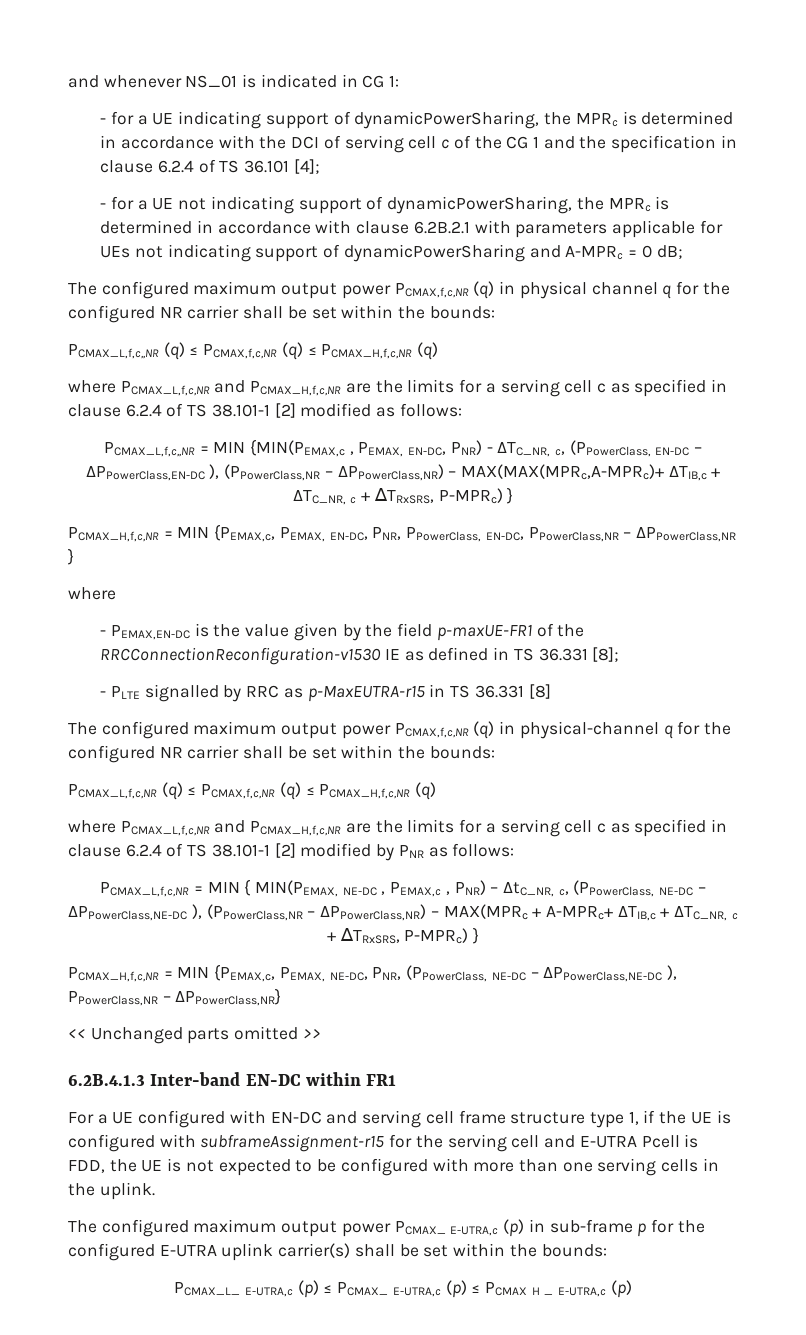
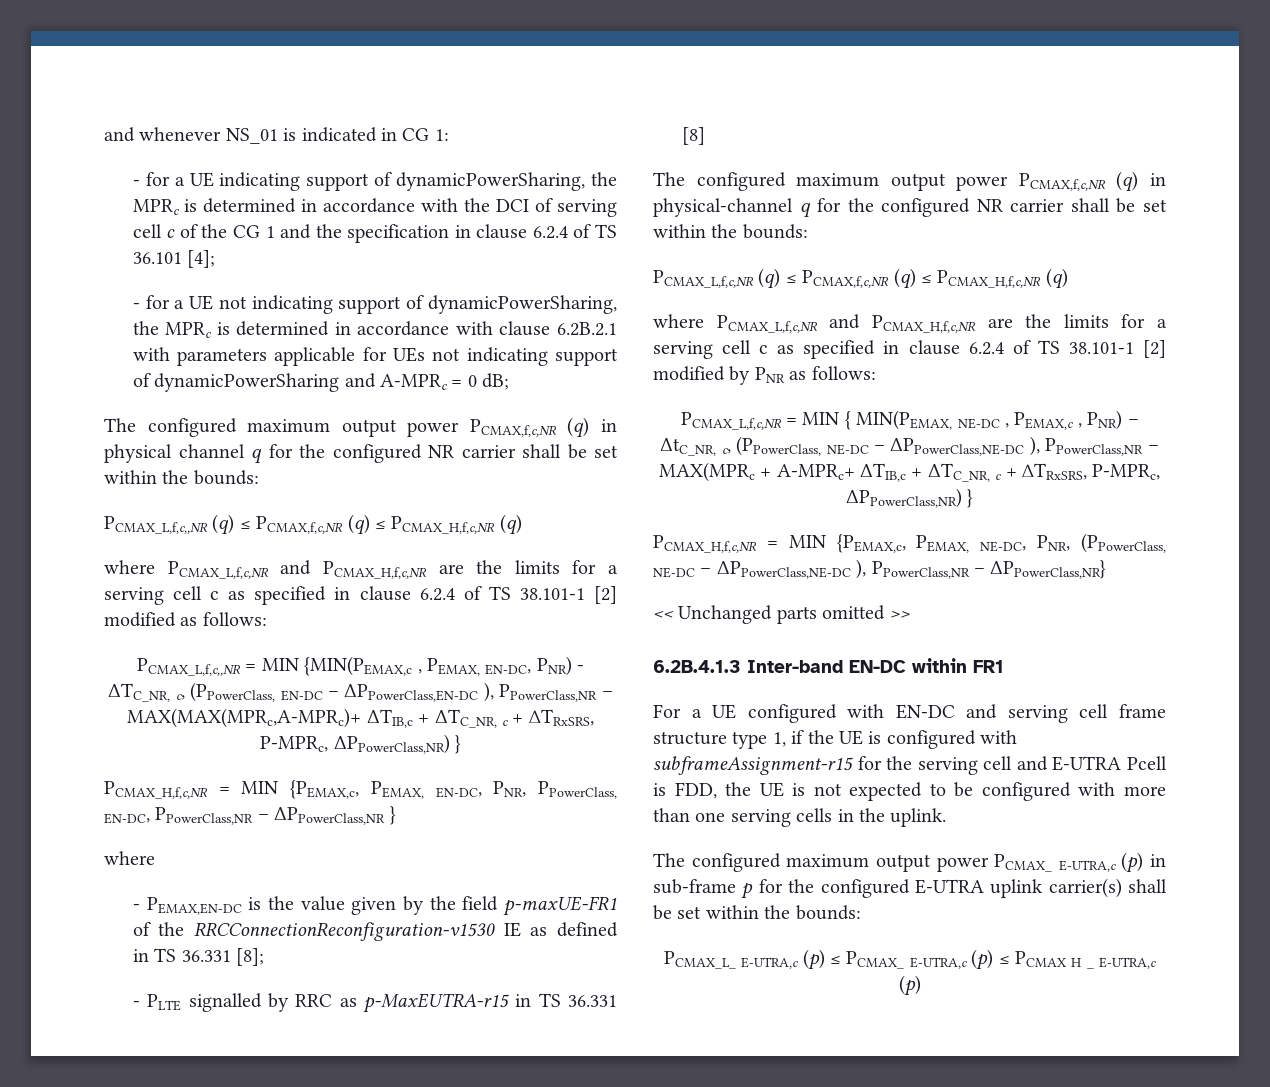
[224,464,444,481] (PPowerClass,NR – ΔPPowerClass,NR) -> [499,684,598,702] PPowerClass,NR
[438,488,503,504] P-MPRc) -> [260,734,450,754] P-MPRc, ΔPPowerClass,NR)
[206,904,427,921] (PPowerClass,NR – ΔPPowerClass,NR) -> [1045,438,1144,456] PPowerClass,NR
[404,928,469,944] P-MPRc) -> [1092,464,1161,480] [845,488,962,508] P-MPRc, ΔPPowerClass,NR)

